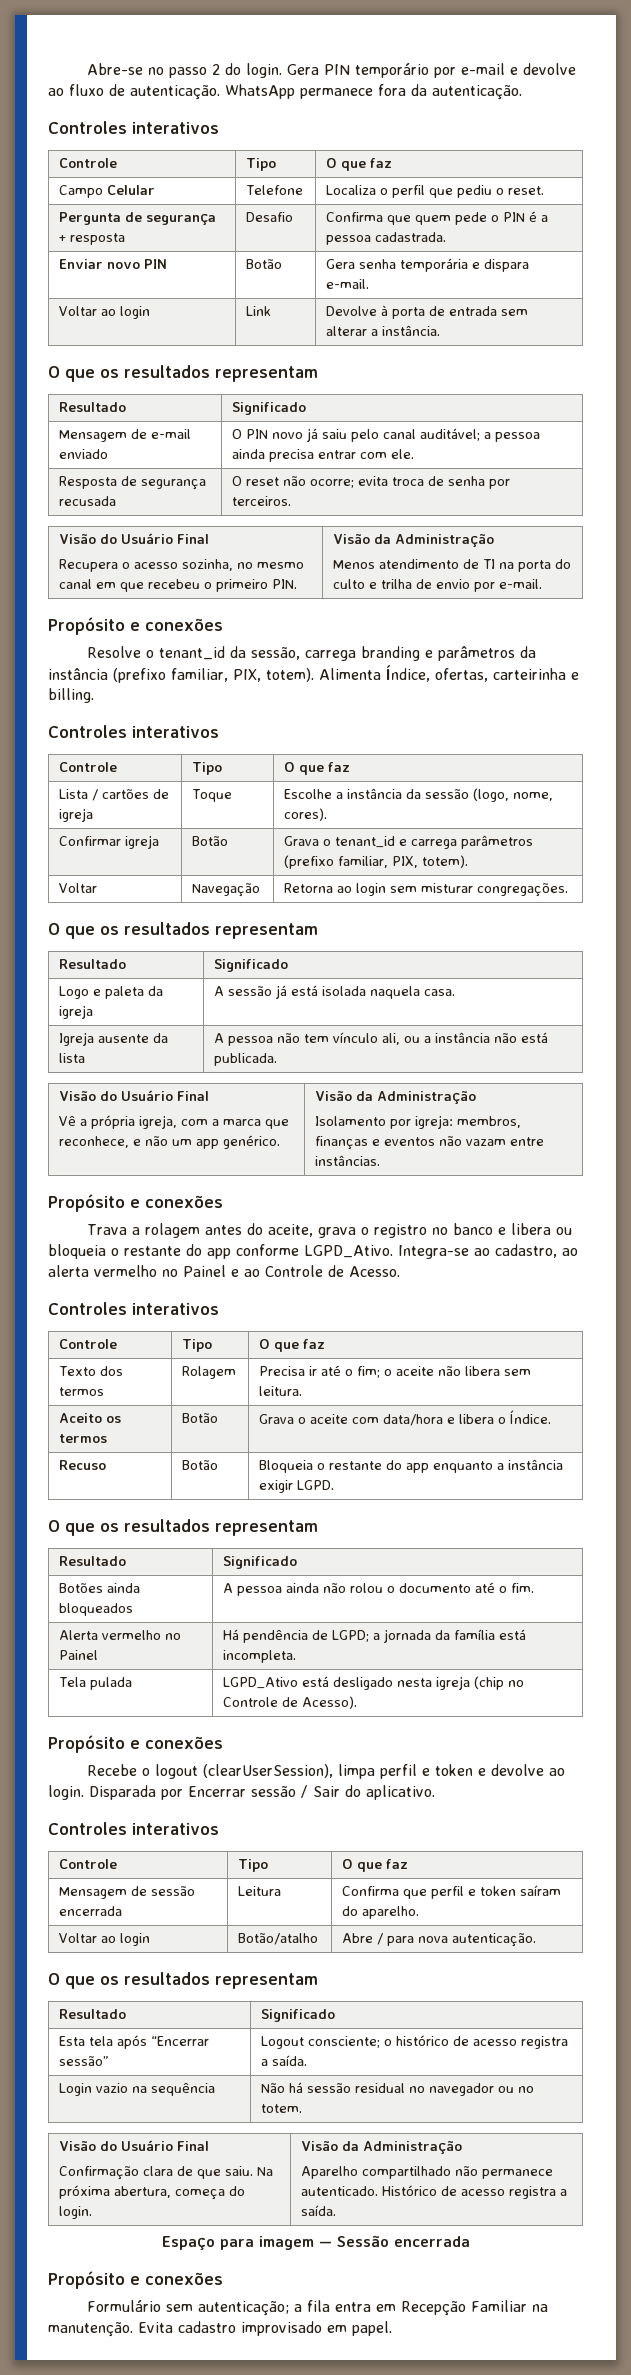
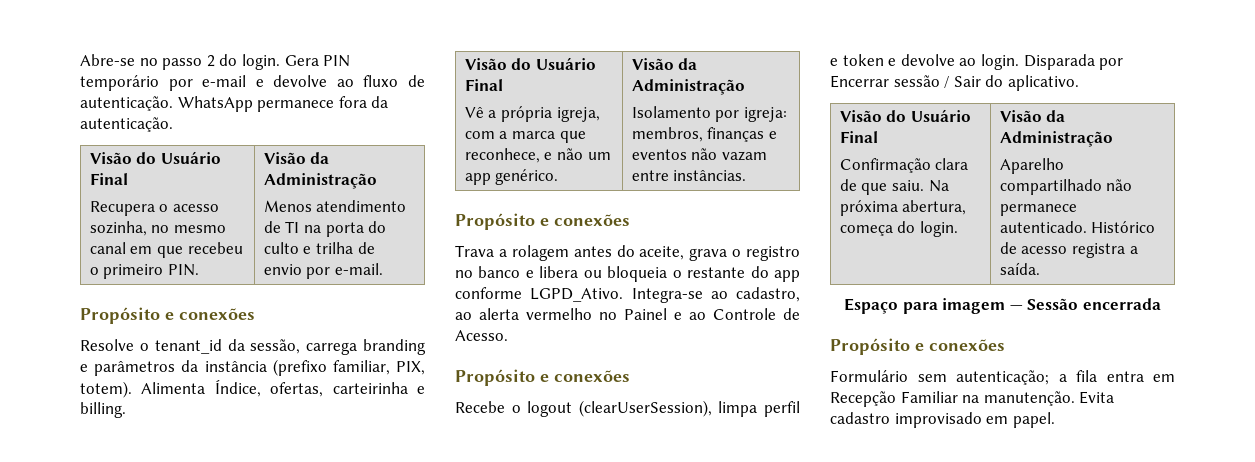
[48,121,219,134] [59,158,118,168] [246,158,277,171] [326,158,393,171] [59,185,156,198] [246,185,304,195] [326,185,545,198] [59,212,217,225] [59,233,126,245] [246,212,294,222] [326,211,549,225] [326,232,447,245] [59,259,168,269] [246,259,283,269] [326,258,530,272] [326,279,370,289] [59,306,151,319] [246,306,272,316] [326,305,529,319] [326,325,441,336] [48,365,318,382] [59,402,127,412] [232,402,307,415] [59,429,192,442] [59,449,109,459] [232,428,541,442] [232,449,415,462] [59,476,207,490] [59,496,117,506] [232,476,511,489] [232,496,292,506] // Controles interativos // Controle | Tipo | O que faz // Campo Celular | Telefone | Localiza o perfil que pediu o reset. // Pergunta de segurança + resposta | Desafio | Confirma que quem pede o PIN é a pessoa cadastrada. // Enviar novo PIN | Botão | Gera senha temporária e dispara e-mail. // Voltar ao login | Link | Devolve à porta de entrada sem alterar a instância. // O que os resultados representam // Resultado | Significado // Mensagem de e-mail enviado | O PIN novo já saiu pelo canal auditável; a pessoa ainda precisa entrar com ele. // Resposta de segurança recusada | O reset não ocorre; evita troca de senha por terceiros. -> (173, 124) none
[48,725,219,738] [59,762,118,772] [192,762,223,775] [284,762,351,775] [59,789,170,801] [59,808,94,822] [192,789,233,802] [284,788,554,802] [284,808,328,821] [59,835,160,849] [192,836,229,846] [284,835,534,849] [284,855,469,869] [59,883,98,893] [192,883,261,897] [284,883,569,897] [48,922,318,939] [59,959,127,969] [214,959,289,972] [59,986,164,999] [59,1005,94,1019] [214,985,456,999] [59,1032,169,1046] [59,1053,86,1063] [214,1032,549,1046] [214,1053,278,1066] // Controles interativos // Controle | Tipo | O que faz // Lista / cartões de igreja | Toque | Escolhe a instância da sessão (logo, nome, cores). // Confirmar igreja | Botão | Grava o tenant_id e carrega parâmetros (prefixo familiar, PIX, totem). // Voltar | Navegação | Retorna ao login sem misturar congregações. // O que os resultados representam // Resultado | Significado // Logo e paleta da igreja | A sessão já está isolada naquela casa. // Igreja ausente da lista | A pessoa não tem vínculo ali, ou a instância não está publicada. -> (126, 410) none
[48,1302,219,1315] [59,1339,118,1349] [182,1339,213,1352] [259,1339,326,1352] [59,1366,124,1376] [59,1387,105,1396] [182,1366,237,1379] [259,1365,532,1378] [259,1386,303,1396] [59,1413,122,1423] [59,1434,108,1443] [182,1413,219,1423] [259,1410,552,1426] [59,1460,107,1470] [182,1460,219,1470] [259,1459,564,1473] [259,1480,335,1493] [48,1519,318,1536] [59,1556,127,1566] [223,1556,298,1569] [59,1583,141,1593] [59,1603,134,1616] [223,1582,535,1596] [59,1630,182,1640] [59,1650,99,1660] [223,1629,527,1643] [223,1650,297,1663] [59,1677,133,1690] [223,1676,525,1690] [223,1696,358,1709] // Controles interativos // Controle | Tipo | O que faz // Texto dos termos | Rolagem | Precisa ir até o fim; o aceite não libera sem leitura. // Aceito os termos | Botão | Grava o aceite com data/hora e libera o Índice. // Recuso | Botão | Bloqueia o restante do app enquanto a instância exigir LGPD. // O que os resultados representam // Resultado | Significado // Botões ainda bloqueados | A pessoa ainda não rolou o documento até o fim. // Alerta vermelho no Painel | Há pendência de LGPD; a jornada da família está incompleta. // Tela pulada | LGPD_Ativo está desligado nesta igreja (chip no Controle de Acesso). -> (508, 335) none
[48,1822,219,1835] [59,1859,118,1869] [238,1859,269,1872] [342,1859,409,1872] [59,1886,196,1899] [59,1906,123,1916] [238,1886,282,1896] [342,1885,562,1899] [342,1906,420,1919] [59,1933,151,1946] [238,1933,319,1945] [342,1933,537,1947] [48,1972,318,1989] [59,2009,127,2019] [261,2009,336,2022] [59,2035,210,2049] [59,2056,110,2066] [261,2035,569,2049] [261,2055,308,2066] [59,2082,216,2096] [261,2082,535,2096] [261,2104,303,2113] // Controles interativos // Controle | Tipo | O que faz // Mensagem de sessão encerrada | Leitura | Confirma que perfil e token saíram do aparelho. // Voltar ao login | Botão/atalho | Abre / para nova autenticação. // O que os resultados representam // Resultado | Significado // Esta tela após “Encerrar sessão” | Logout consciente; o histórico de acesso registra a saída. // Login vazio na sequência | Não há sessão residual no navegador ou no totem. -> (1079, 83) none

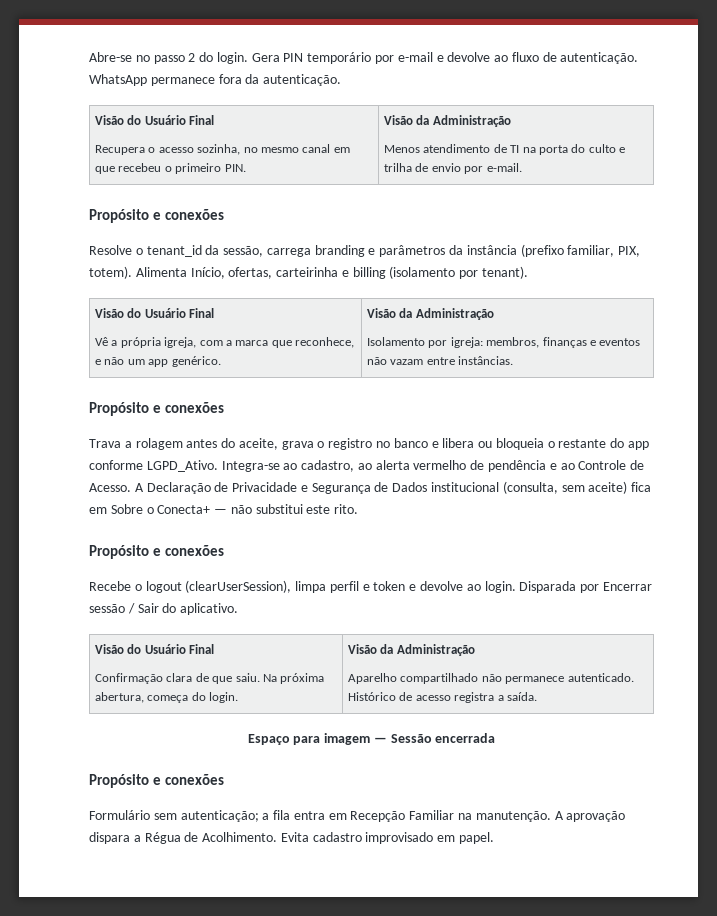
[214,379,261,397] Índice, -> [190,267,225,279] Início,
[80,402,126,418] billing. -> [352,266,529,279] billing (isolamento por tenant).
[599,308,667,320] no Painel -> [470,460,547,472] de pendência
(508, 335) none -> [134,481,652,494] [89,504,359,514] A Declaração de Privacidade e Segurança de Dados institucional (consulta, sem aceite) fica em Sobre o Conecta+ — não substitui este rito.
(1075, 398) none -> [554,811,626,822] [89,832,278,844] A aprovação dispara a Régua de Acolhimento.

